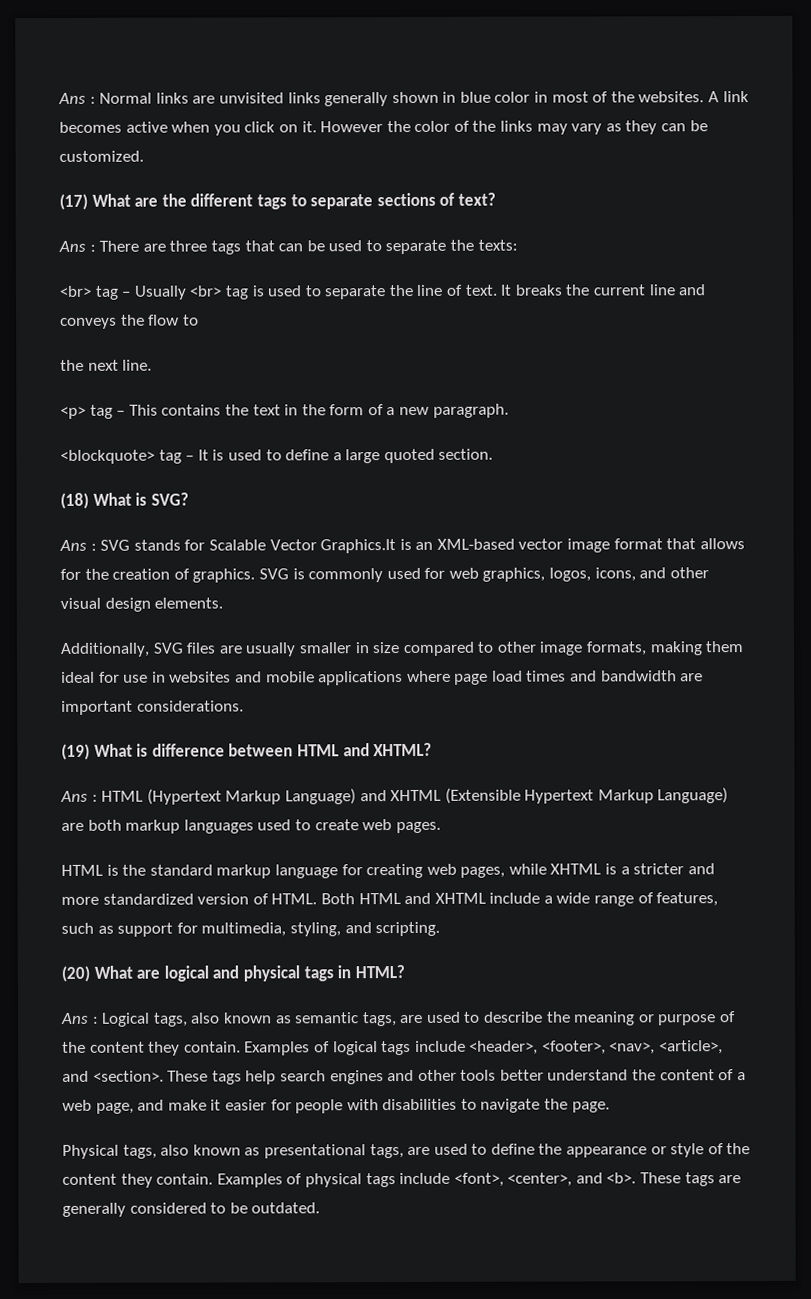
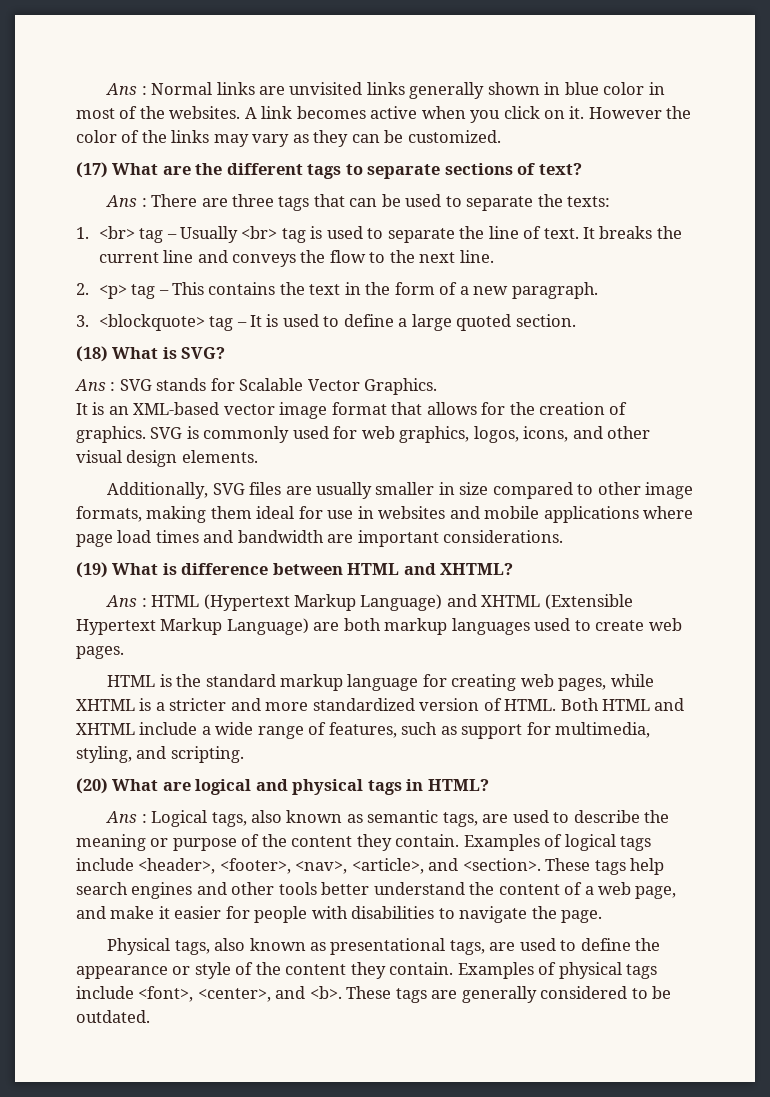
(518, 245) none -> [76,227,89,239] 1.
(199, 320) // -> (386, 257) none
(153, 365) none -> [76,283,89,295] 2.
(509, 410) none -> [76,315,89,327] 3.
[320,539,397,554] Graphics.It -> [364,378,438,395] [76,403,88,415] Graphics. // It

